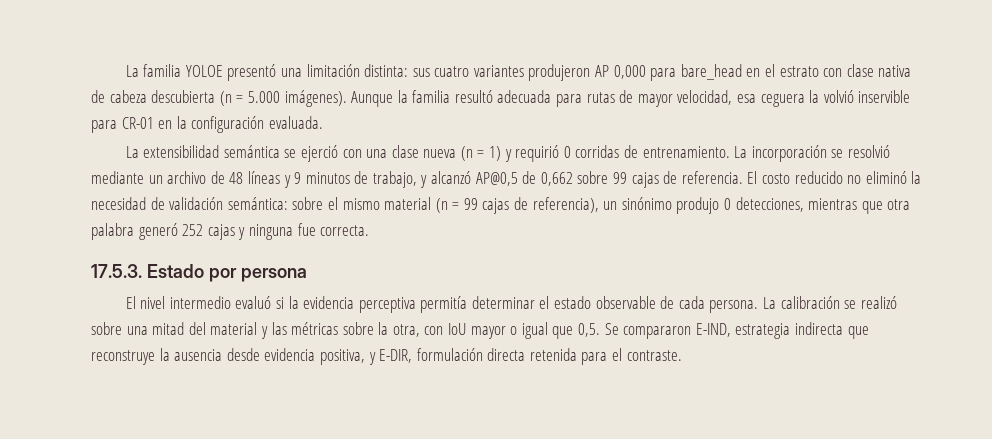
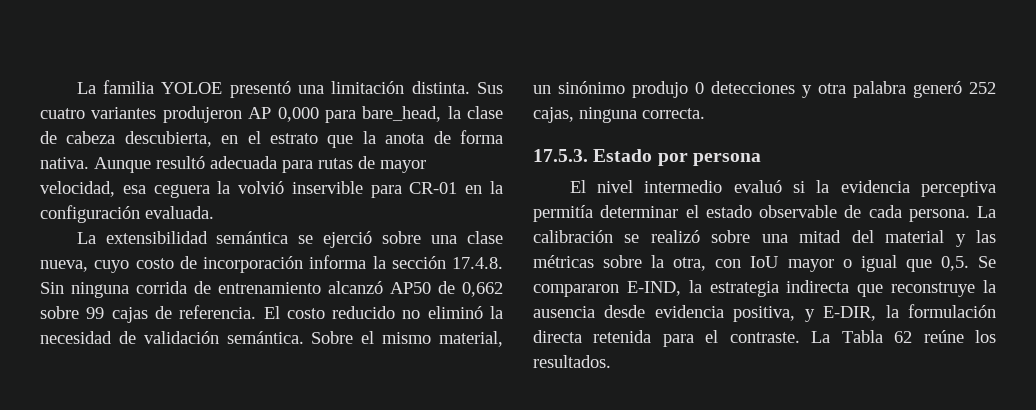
[364,64,430,77] distinta: sus -> [411,81,503,94] distinta. Sus
[680,64,912,80] [91,90,451,107] bare_head en el estrato con clase nativa de cabeza descubierta (n = 5.000 imágenes). Aunque la familia -> [362,106,503,122] [40,130,503,148] [40,157,151,173] bare_head, la clase de cabeza descubierta, en el estrato que la anota de forma nativa. Aunque
[342,149,362,158] con -> [382,231,422,244] sobre
[423,145,890,162] [91,171,518,188] nueva (n = 1) y requirió 0 corridas de entrenamiento. La incorporación se resolvió mediante un archivo de 48 líneas y 9 minutos de trabajo, y alcanzó AP@0,5 -> [40,255,503,273] [40,281,431,298] nueva, cuyo costo de incorporación informa la sección 17.4.8. Sin ninguna corrida de entrenamiento alcanzó AP50
[227,197,599,214] semántica: sobre el mismo material (n = 99 cajas de referencia), -> [226,331,503,347] semántica. Sobre el mismo material,
[735,197,883,214] detecciones, mientras que -> [711,81,812,98] detecciones y
[207,223,316,240] cajas y ninguna fue -> [533,107,637,123] cajas, ninguna
(731, 330) none -> [688,280,702,293] la
(413, 356) none -> [885,305,899,318] la
(682, 355) none -> [811,330,997,343] [533,355,611,368] La Tabla 62 reúne los resultados.

